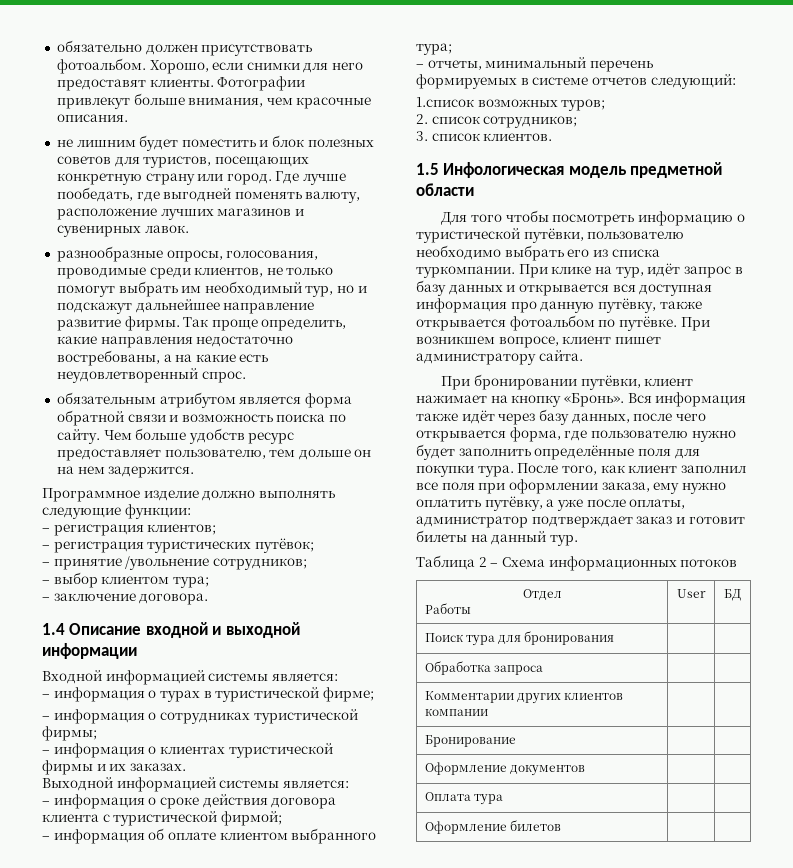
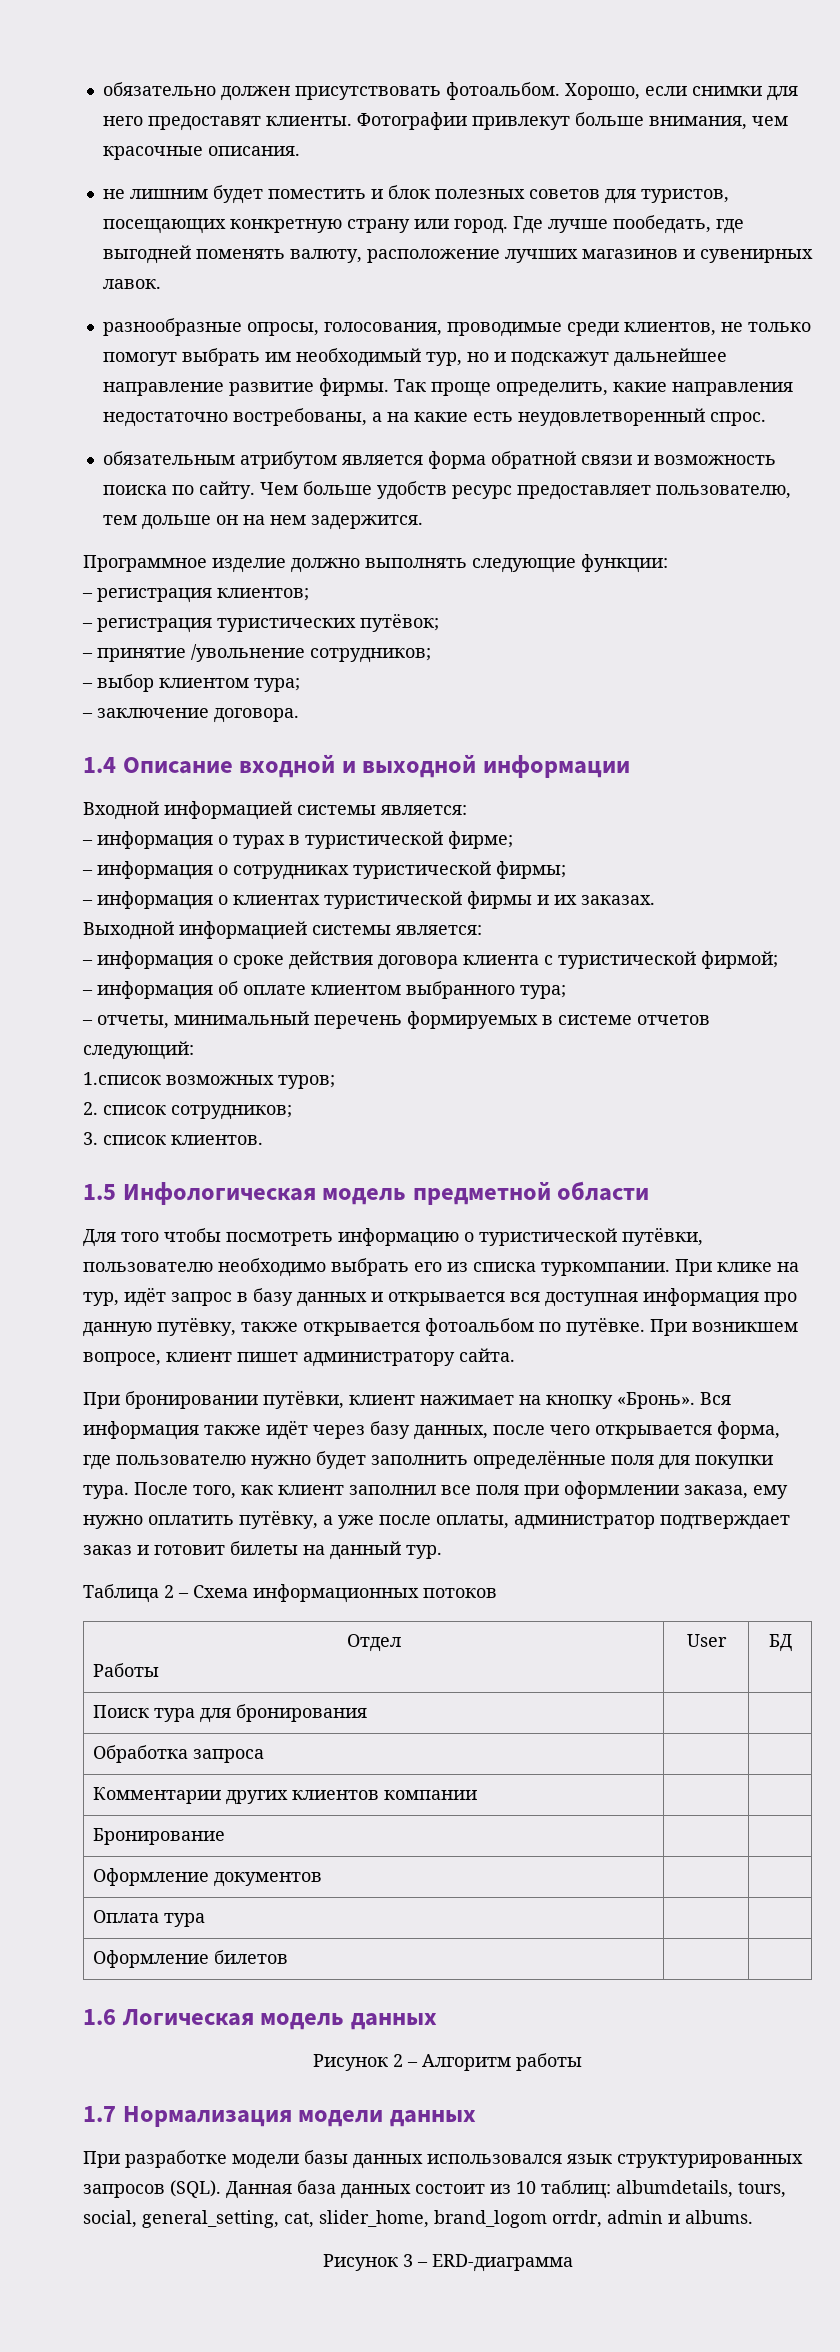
(561, 825) none -> [83,2009,437,2030] [313,2053,582,2071] [83,2106,476,2127] [83,2150,803,2169] [83,2180,786,2199] [83,2210,753,2228] [322,2254,573,2272] // 1.6 Логическая модель данных // Рисунок 2 – Алгоритм работы // 1.7 Нормализация модели данных // При разработке модели базы данных использовался язык структурированных запросов (SQL). Данная база данных состоит из 10 таблиц: albumdetails, tours, social, general_setting, cat, slider_home, brand_logom orrdr, admin и albums. // Рисунок 3 – ERD-диаграмма

